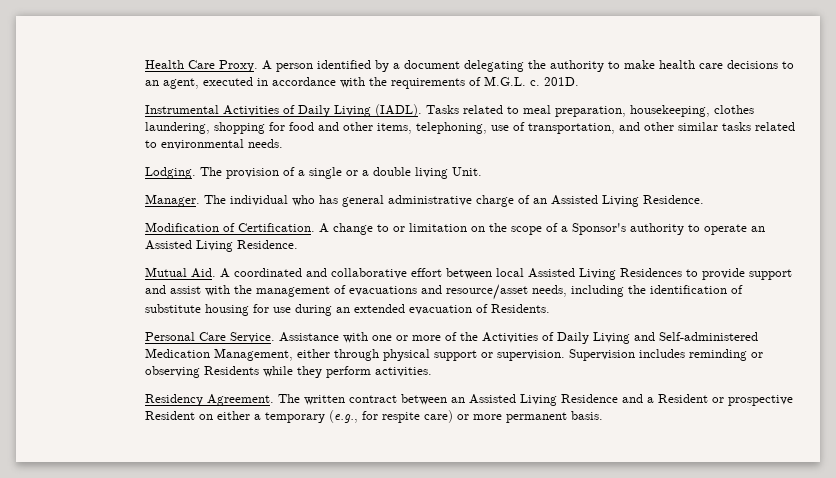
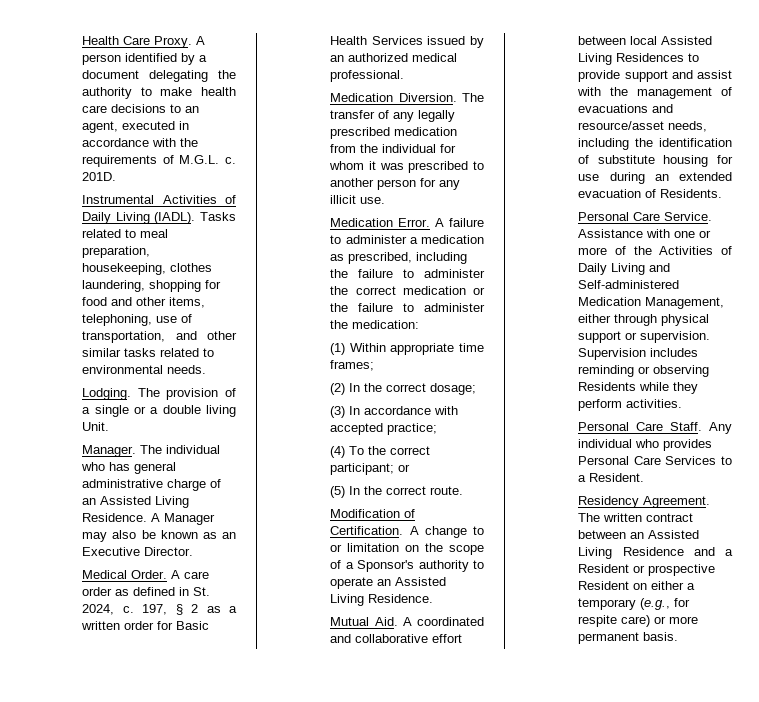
(704, 199) none -> [151,513,216,525] [82,530,236,542] [82,547,194,556] [82,570,210,579] [82,587,211,596] [82,604,237,615] [81,621,210,630] [330,36,484,48] [330,53,458,62] [330,70,405,82] [330,93,484,102] [330,110,456,122] [330,127,458,139] [330,144,457,153] [329,161,484,173] [330,178,461,190] [330,195,386,204] [330,218,484,227] [330,235,484,244] [330,252,468,264] [330,269,485,278] [330,286,485,295] [330,303,485,312] [330,320,420,329] [330,343,484,355] [330,360,375,371] [330,383,477,395] [330,406,459,418] [330,423,438,435] [330,446,431,458] [330,463,411,475] [330,486,464,498] A Manager may also be known as an Executive Director. // Medical Order. A care order as defined in St. 2024, c. 197, § 2 as a written order for Basic Health Services issued by an authorized medical professional. // Medication Diversion. The transfer of any legally prescribed medication from the individual for whom it was prescribed to another person for any illicit use. // Medication Error. A failure to administer a medication as prescribed, including the failure to administer the correct medication or the failure to administer the medication: // (1) Within appropriate time frames; // (2) In the correct dosage; // (3) In accordance with accepted practice; // (4) To the correct participant; or // (5) In the correct route.
(432, 372) none -> [578,422,732,434] [578,439,713,451] [578,456,732,465] [578,473,645,482] // Personal Care Staff. Any individual who provides Personal Care Services to a Resident.

